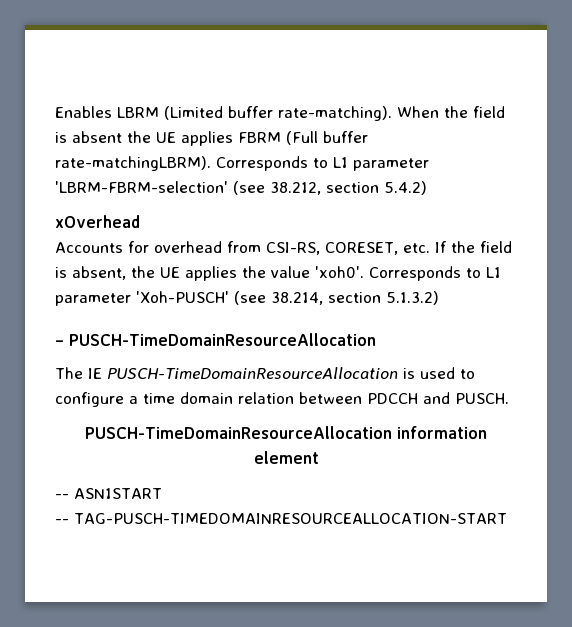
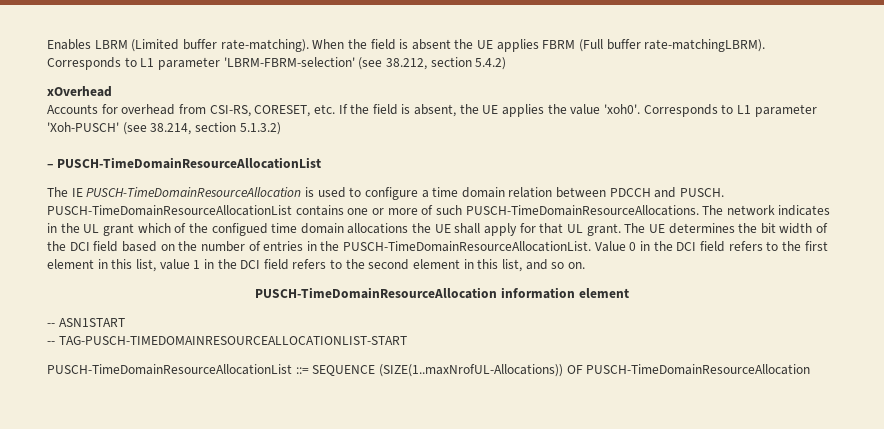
[69,333,376,346] PUSCH-TimeDomainResourceAllocation -> [56,157,321,169] PUSCH-TimeDomainResourceAllocationList
(509, 398) none -> [47,205,831,216] [47,223,829,236] [47,241,828,252] [47,259,585,272] PUSCH-TimeDomainResourceAllocationList contains one or more of such PUSCH-TimeDomainResourceAllocations. The network indicates in the UL grant which of the configued time domain allocations the UE shall apply for that UL grant. The UE determines the bit width of the DCI field based on the number of entries in the PUSCH-TimeDomainResourceAllocationList. Value 0 in the DCI field refers to the first element in this list, value 1 in the DCI field refers to the second element in this list, and so on.
[74,513,507,524] TAG-PUSCH-TIMEDOMAINRESOURCEALLOCATION-START -> [58,336,407,345] [47,364,811,377] TAG-PUSCH-TIMEDOMAINRESOURCEALLOCATIONLIST-START // PUSCH-TimeDomainResourceAllocationList ::= SEQUENCE (SIZE(1..maxNrofUL-Allocations)) OF PUSCH-TimeDomainResourceAllocation

